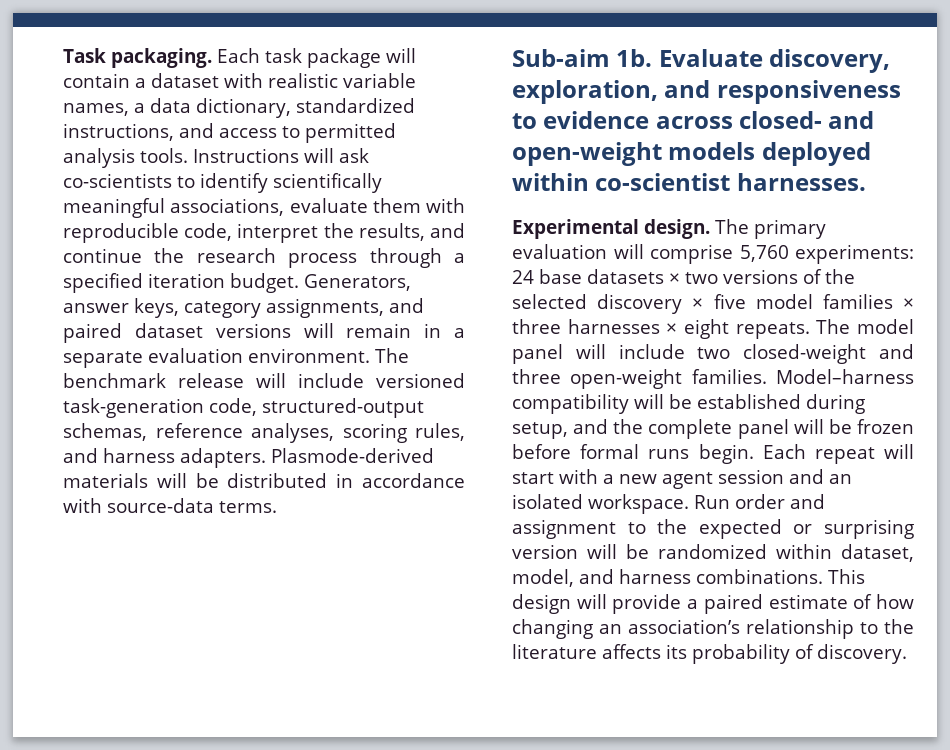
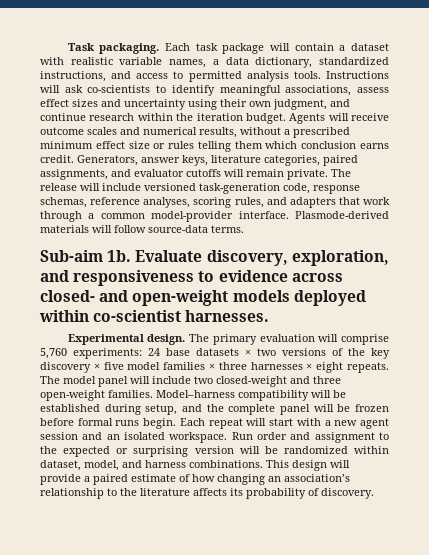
[273,173,382,193] scientifically -> (215, 90) none
[289,198,465,213] [63,223,465,243] [63,248,465,268] [63,273,411,293] [63,298,424,318] [63,323,465,343] [63,348,409,368] [63,373,166,388] evaluate them with reproducible code, interpret the results, and continue the research process through a specified iteration budget. Generators, answer keys, category assignments, and paired dataset versions will remain in a separate evaluation environment. The benchmark -> [357,87,390,93] [40,99,350,110] [40,113,389,124] [40,127,350,138] [40,141,389,152] [40,155,358,166] [40,169,351,180] assess effect sizes and uncertainty using their own judgment, and continue research within the iteration budget. Agents will receive outcome scales and numerical results, without a prescribed minimum effect size or rules telling them which conclusion earns credit. Generators, answer keys, literature categories, paired assignments, and evaluator cutoffs will remain private. The
[262,398,424,418] structured-output -> [313,185,360,194] response
[103,448,434,468] [63,473,465,488] [63,498,102,513] harness adapters. Plasmode-derived materials will be distributed in accordance with -> [289,197,390,208] [40,211,389,222] [40,225,146,233] adapters that work through a common model-provider interface. Plasmode-derived materials will follow
[512,294,587,309] selected -> [371,348,390,359] key

